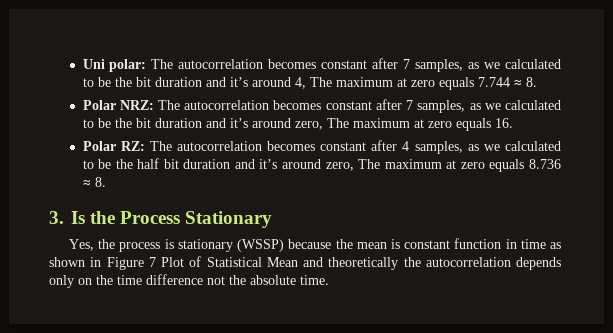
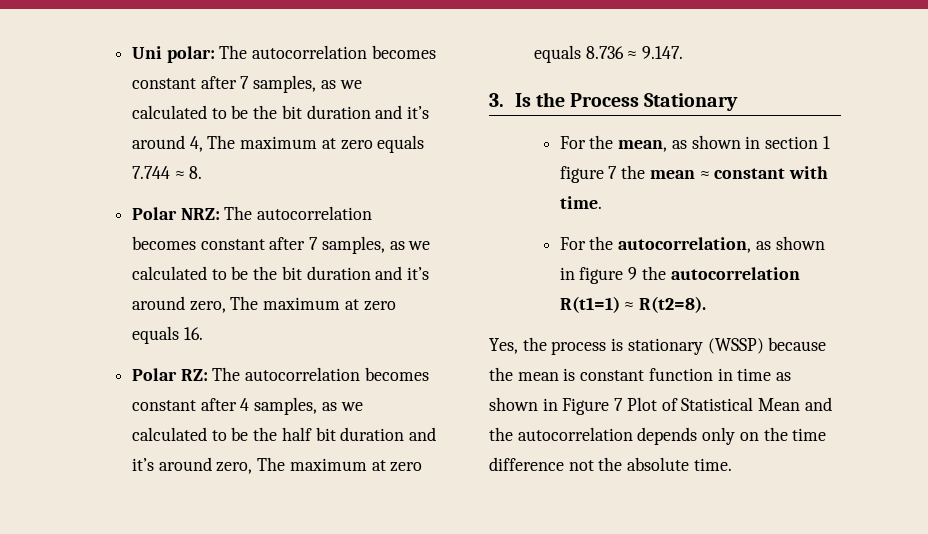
[94,177,106,187] 8. -> [642,46,684,59] 9.147.
(273, 219) none -> [559,135,830,152] [559,165,828,183] [559,196,602,209] [559,236,825,253] [559,266,800,284] [559,296,707,313] // For the mean, as shown in section 1 figure 7 the mean ≈ constant with time. // For the autocorrelation, as shown in figure 9 the autocorrelation R(t1=1) ≈ R(t2=8).
[328,257,399,270] theoretically -> (832, 404) none

